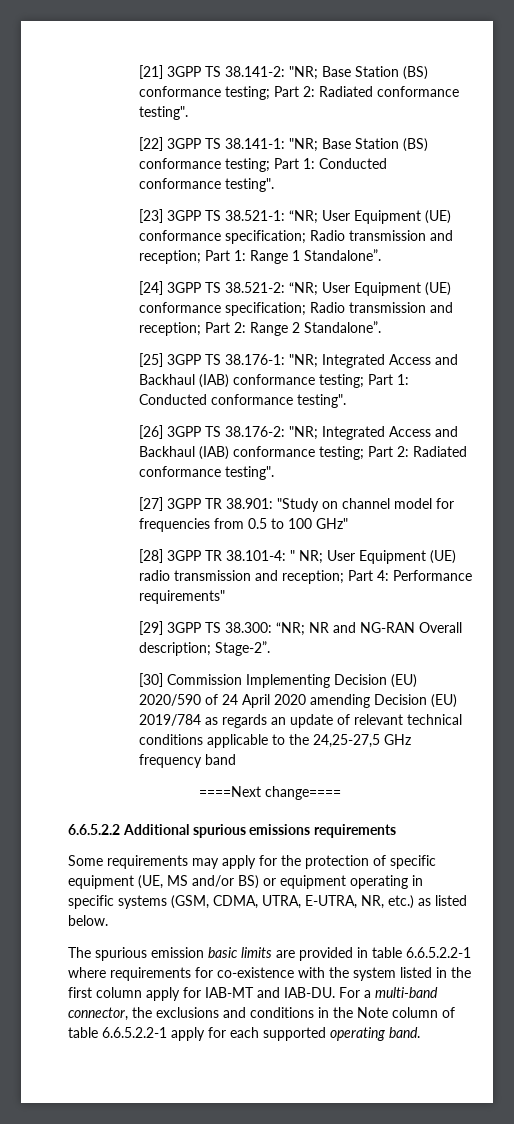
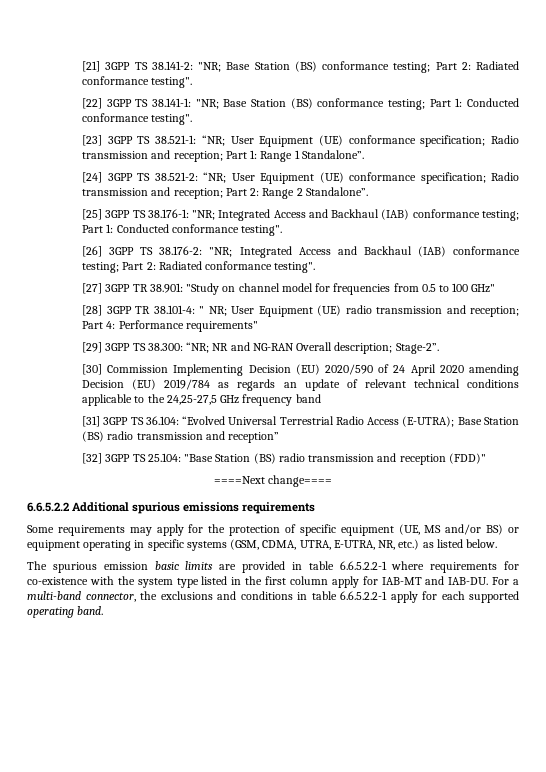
(236, 759) none -> [82,416,519,427] [82,431,280,443] [82,453,486,465] // [31] 3GPP TS 36.104: “Evolved Universal Terrestrial Radio Access (E-UTRA); Base Station (BS) radio transmission and reception” // [32] 3GPP TS 25.104: "Base Station (BS) radio transmission and reception (FDD)"
(396, 974) none -> [176,578,199,588] type
[333,1007,455,1018] the Note column of -> (307, 596) none

